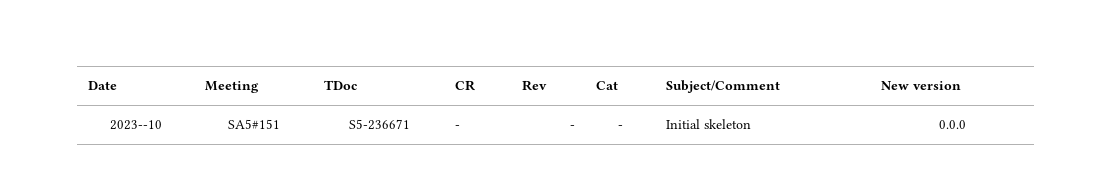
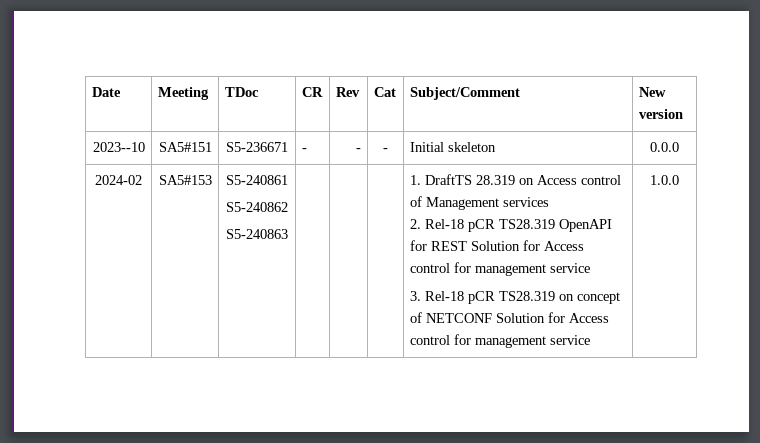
(966, 124) none -> [95,175,142,185] [158,175,212,185] [226,175,288,185] [226,202,288,212] [226,229,288,239] [409,174,621,185] [409,196,549,210] [409,219,612,232] [409,240,584,251] [409,262,590,276] [409,291,620,304] [409,312,609,323] [409,334,590,348] [650,175,679,185] // 2024-02 | SA5#153 | S5-240861 // S5-240862 // S5-240863 | | | | 1. DraftTS 28.319 on Access control of Management services // 2. Rel-18 pCR TS28.319 OpenAPI for REST Solution for Access control for management service // 3. Rel-18 pCR TS28.319 on concept of NETCONF Solution for Access control for management service | 1.0.0

